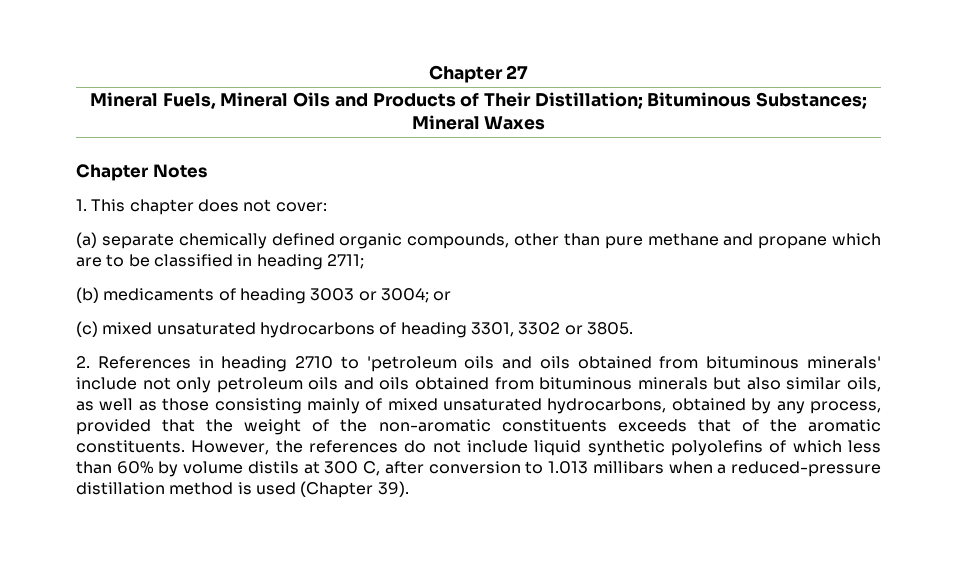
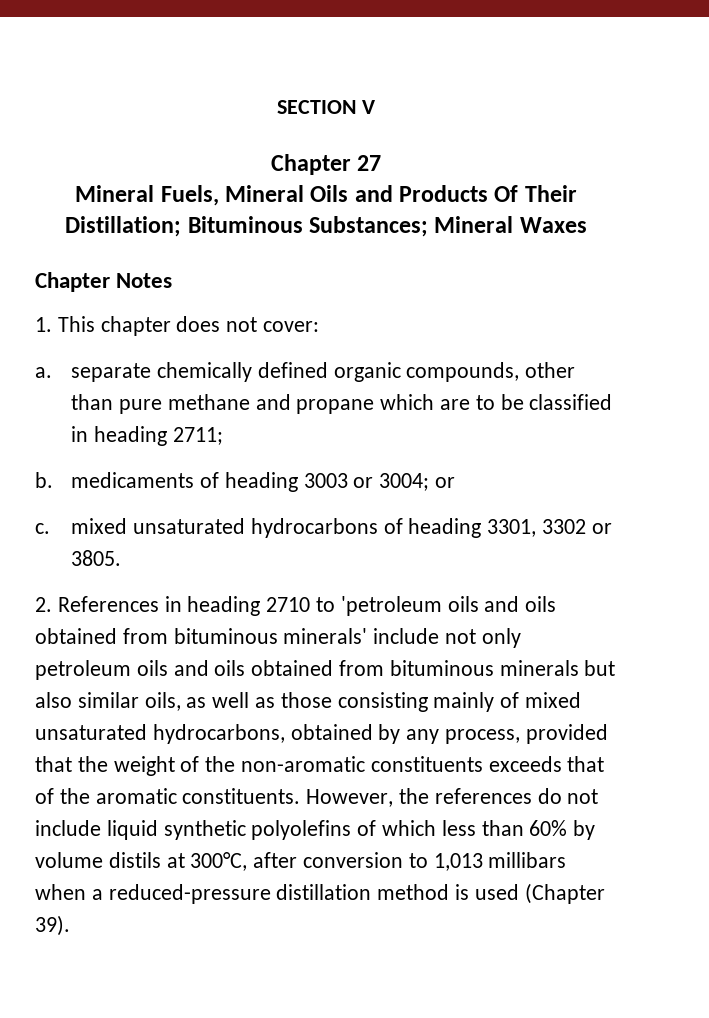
(428, 74) none -> [277,100,375,114] SECTION V //
[460,93,480,107] of -> [494,185,519,202] Of
[76,232,97,248] (a) -> [35,367,52,378] a.
[76,287,99,303] (b) -> [35,472,53,488] b.
[76,321,98,337] (c) -> [35,523,50,534] c.
[324,461,381,476] 300 C, -> [190,852,248,871] 300°C,
[548,461,589,474] 1.013 -> [433,853,483,871] 1,013

